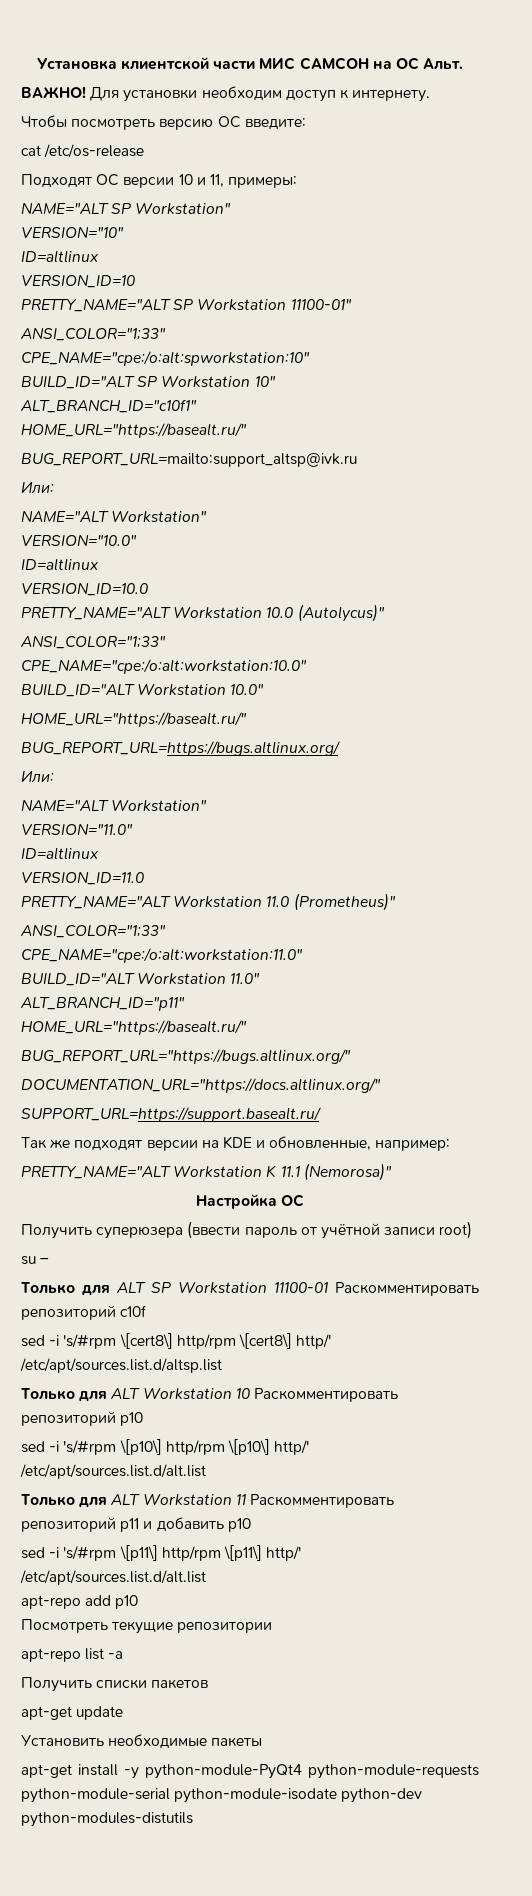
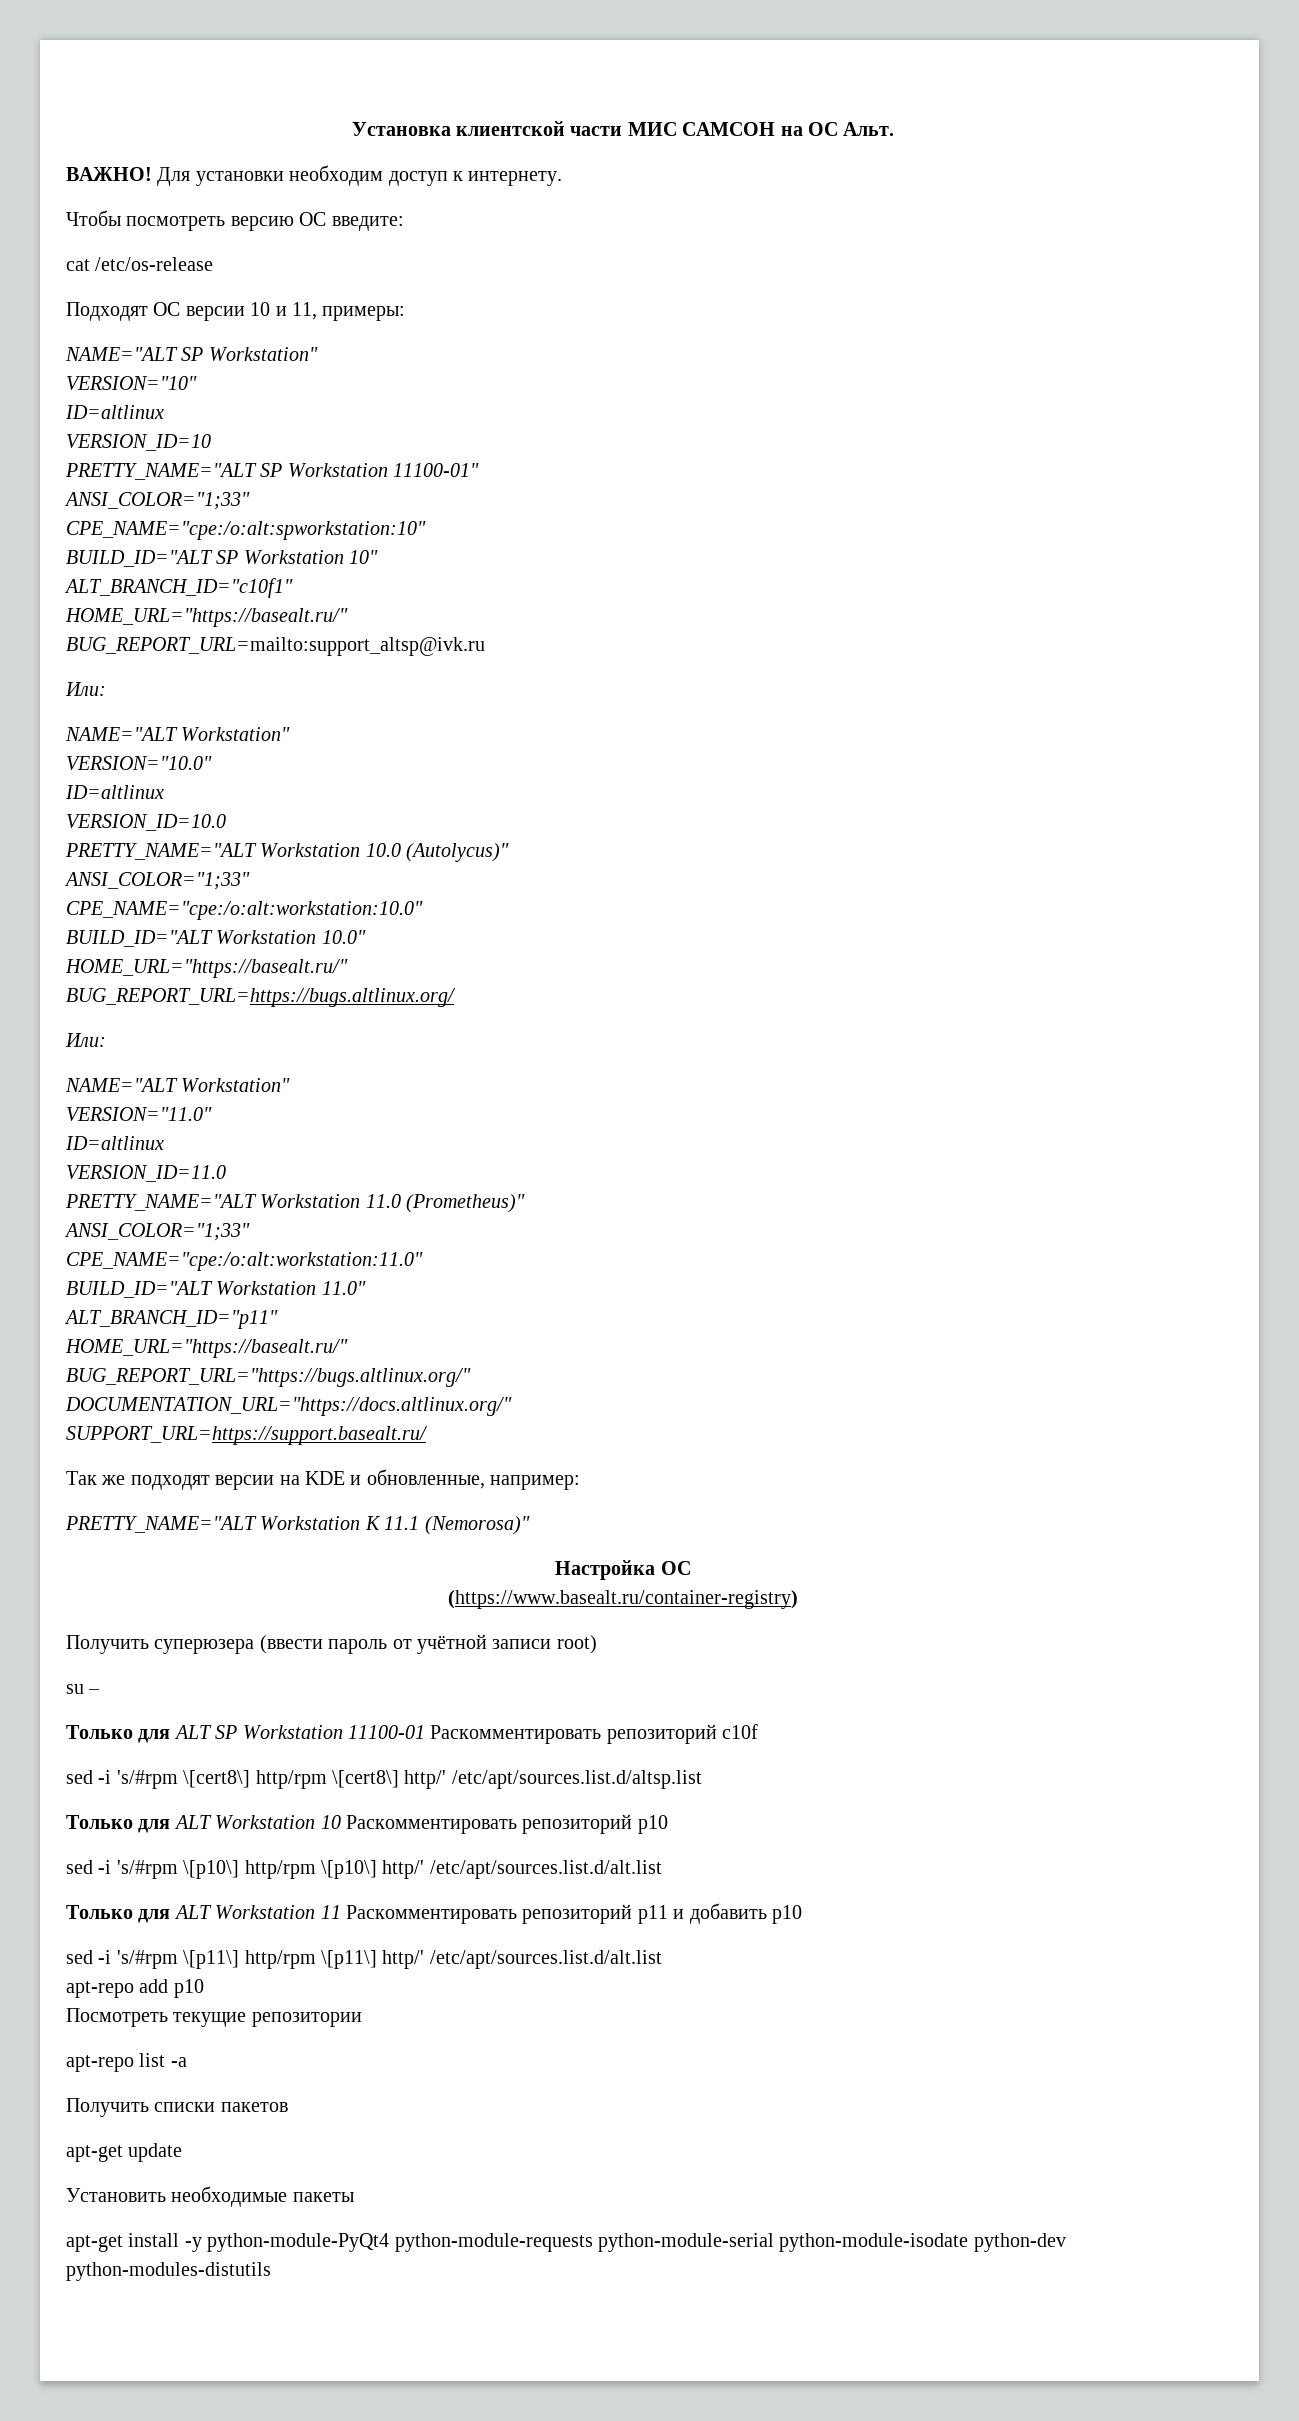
(305, 1200) none -> [448,1590,798,1609] // (https://www.basealt.ru/container-registry)

